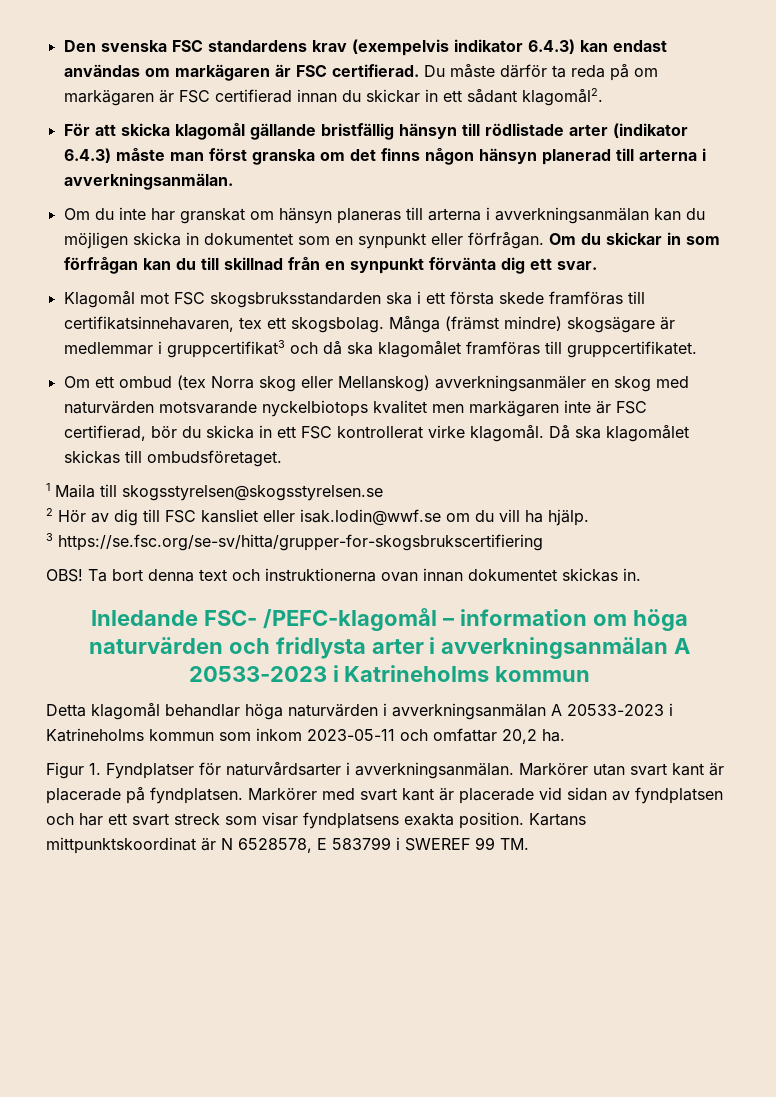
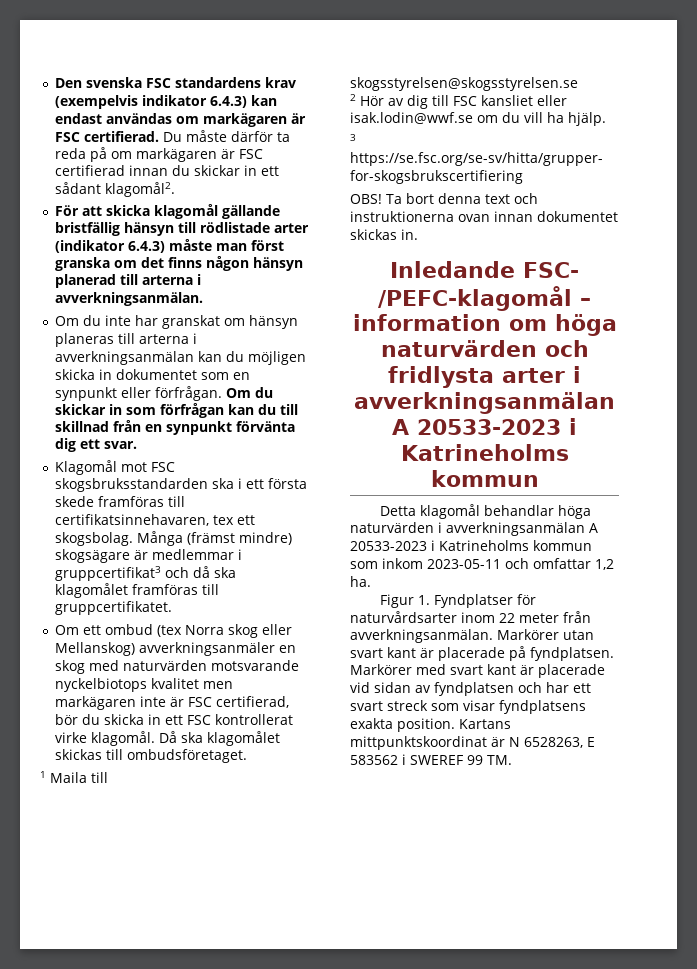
[502,729,537,744] 20,2 -> [595,559,614,570] 1,2
[346,762,350,775] i -> [461,611,591,623] inom 22 meter från
[238,837,391,853] 6528578, E 583799 -> [524,737,595,748] [350,755,398,765] 6528263, E 583562

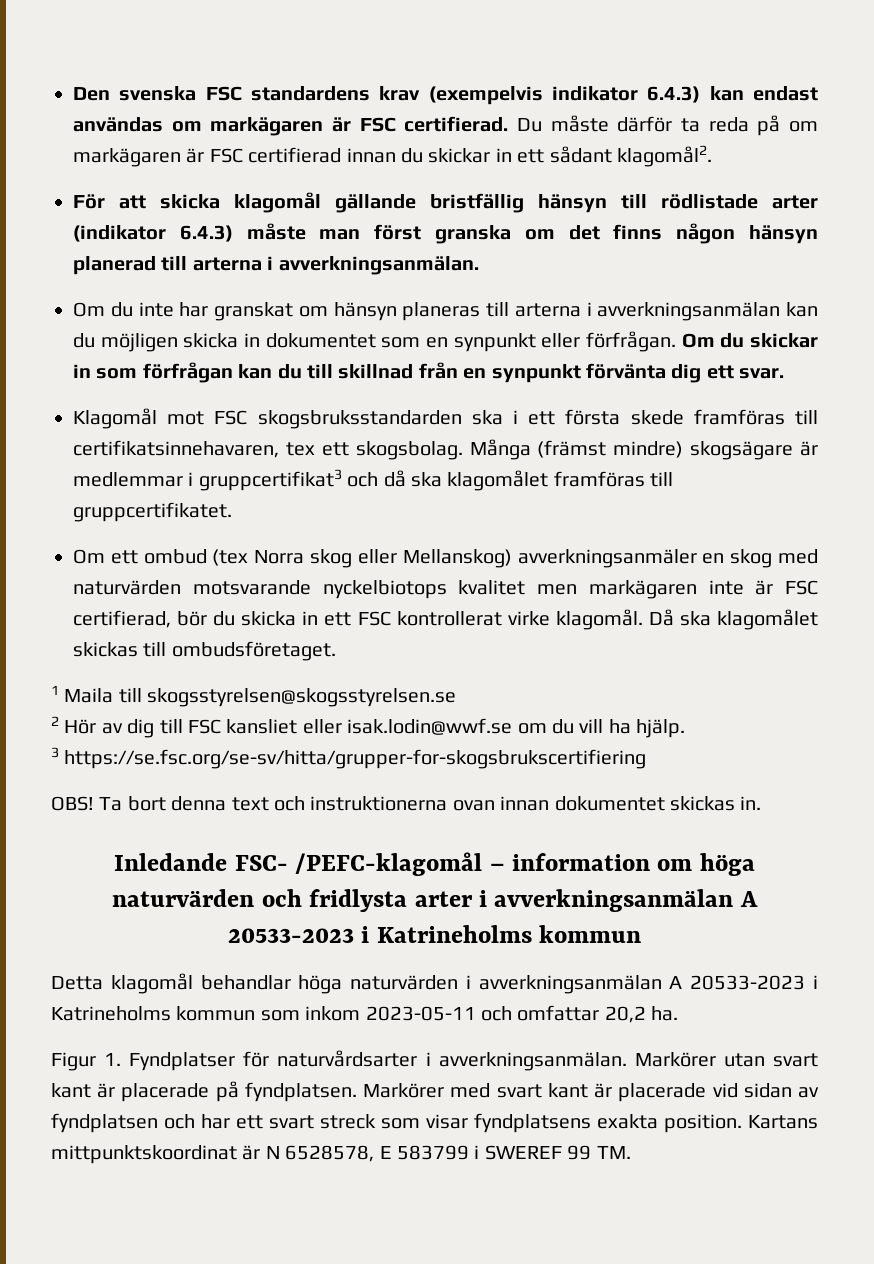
[595,559,614,570] 1,2 -> [604,1006,646,1023] 20,2
[461,611,591,623] inom 22 meter från -> [425,1052,431,1066] i
[524,737,595,748] [350,755,398,765] 6528263, E 583562 -> [285,1145,469,1162] 6528578, E 583799

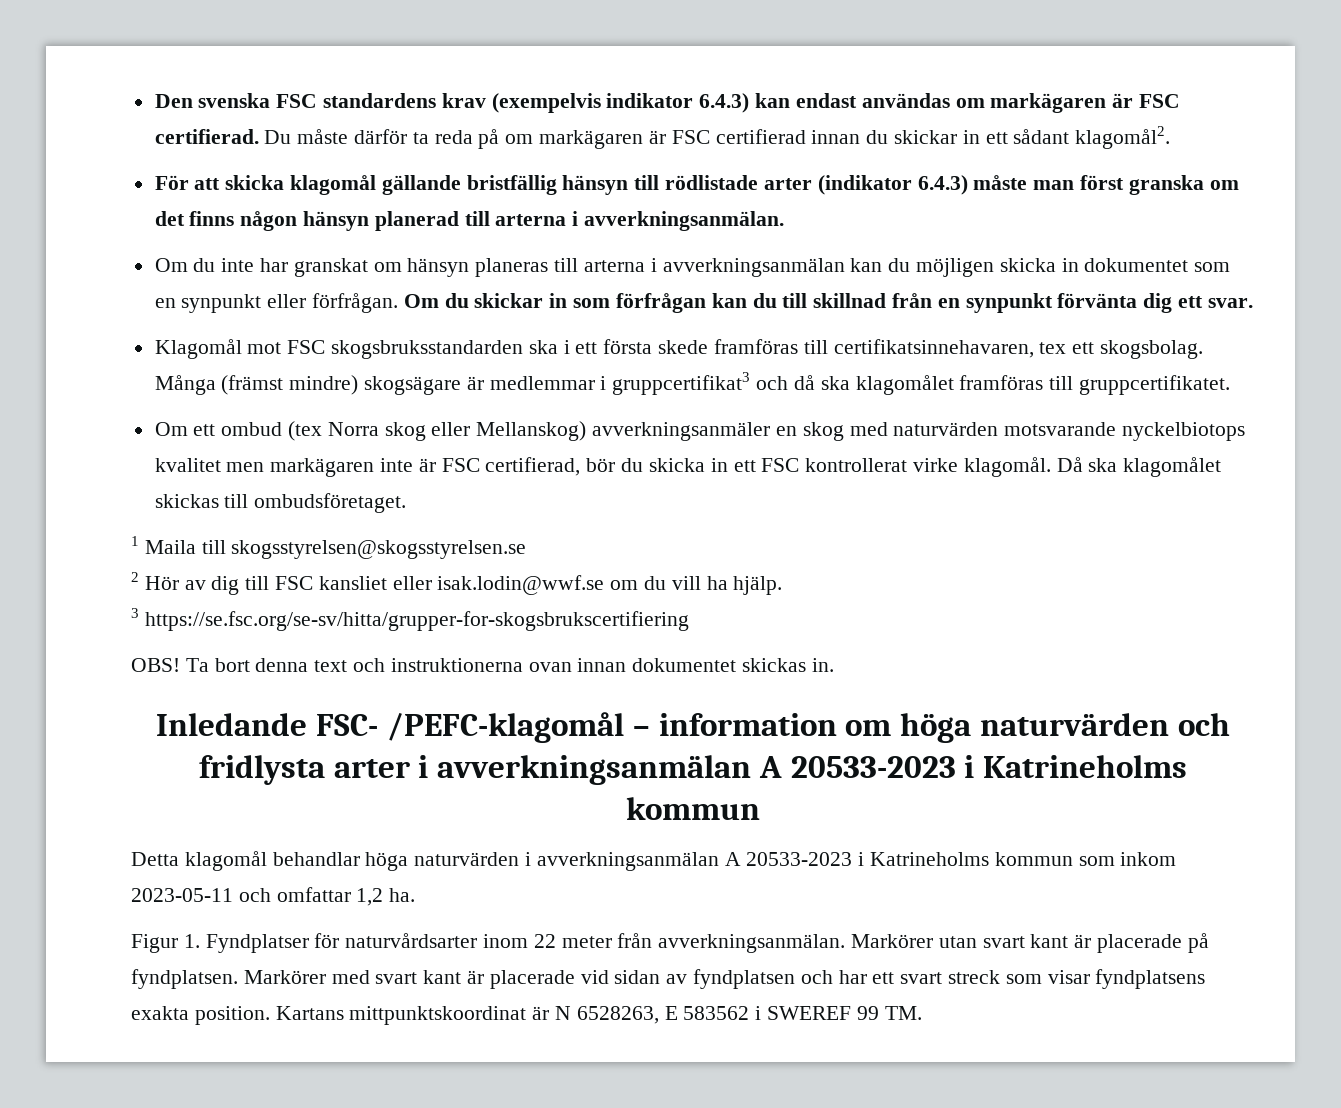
[604,1006,646,1023] 20,2 -> [356,888,384,906] 1,2
[425,1052,431,1066] i -> [483,933,653,948] inom 22 meter från
[285,1145,469,1162] 6528578, E 583799 -> [576,1006,750,1024] 6528263, E 583562

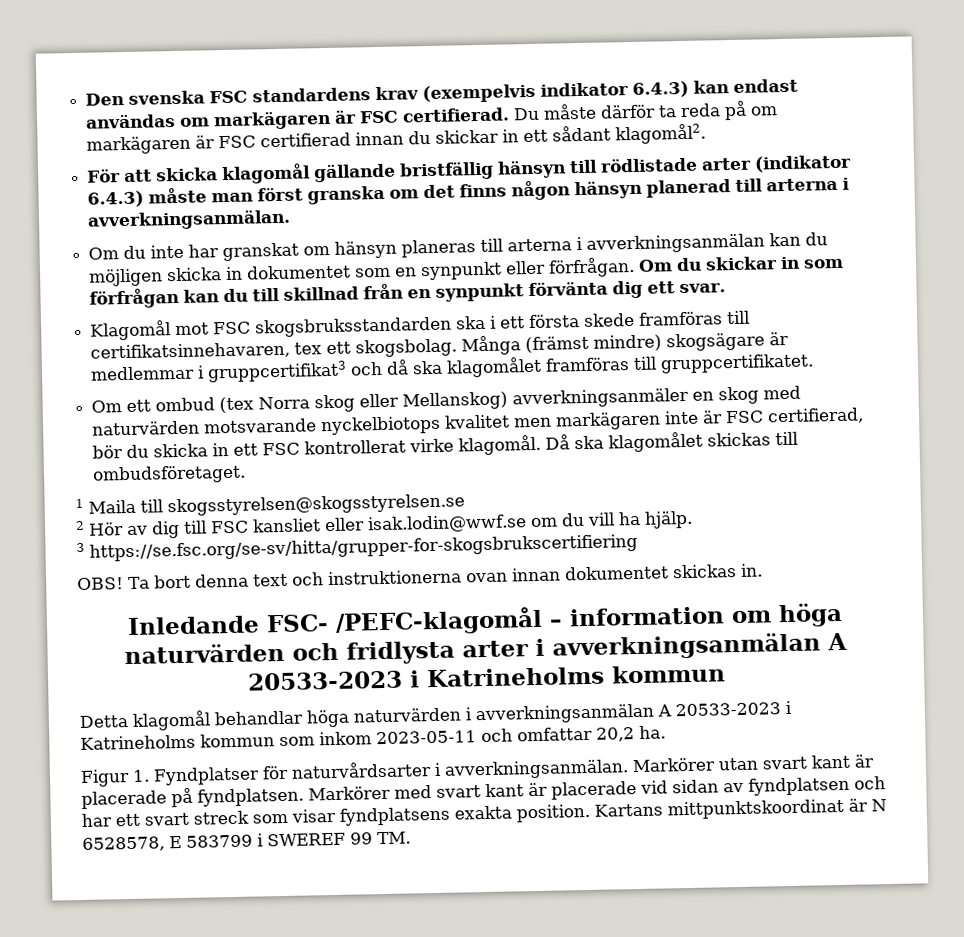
[356,888,384,906] 1,2 -> [596,727,635,742] 20,2
[483,933,653,948] inom 22 meter från -> [434,762,442,776] i
[576,1006,750,1024] 6528263, E 583562 -> [82,834,253,852] 6528578, E 583799

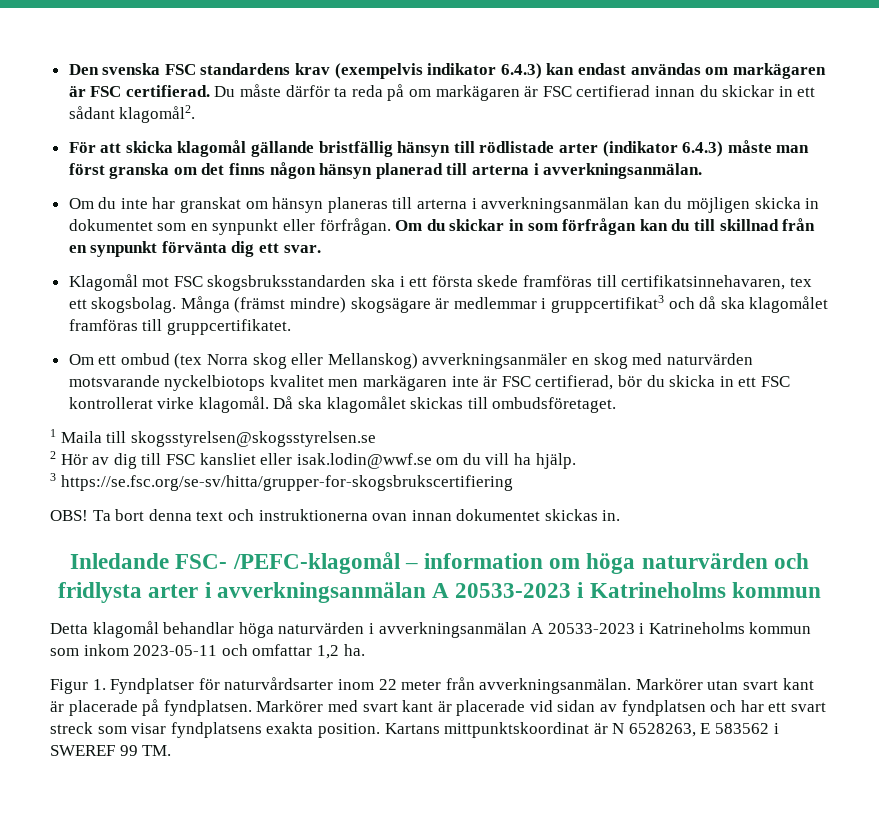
[596,727,635,742] 20,2 -> [316,645,339,659] 1,2
[434,762,442,776] i -> [337,677,475,690] inom 22 meter från
[82,834,253,852] 6528578, E 583799 -> [628,723,770,737] 6528263, E 583562

